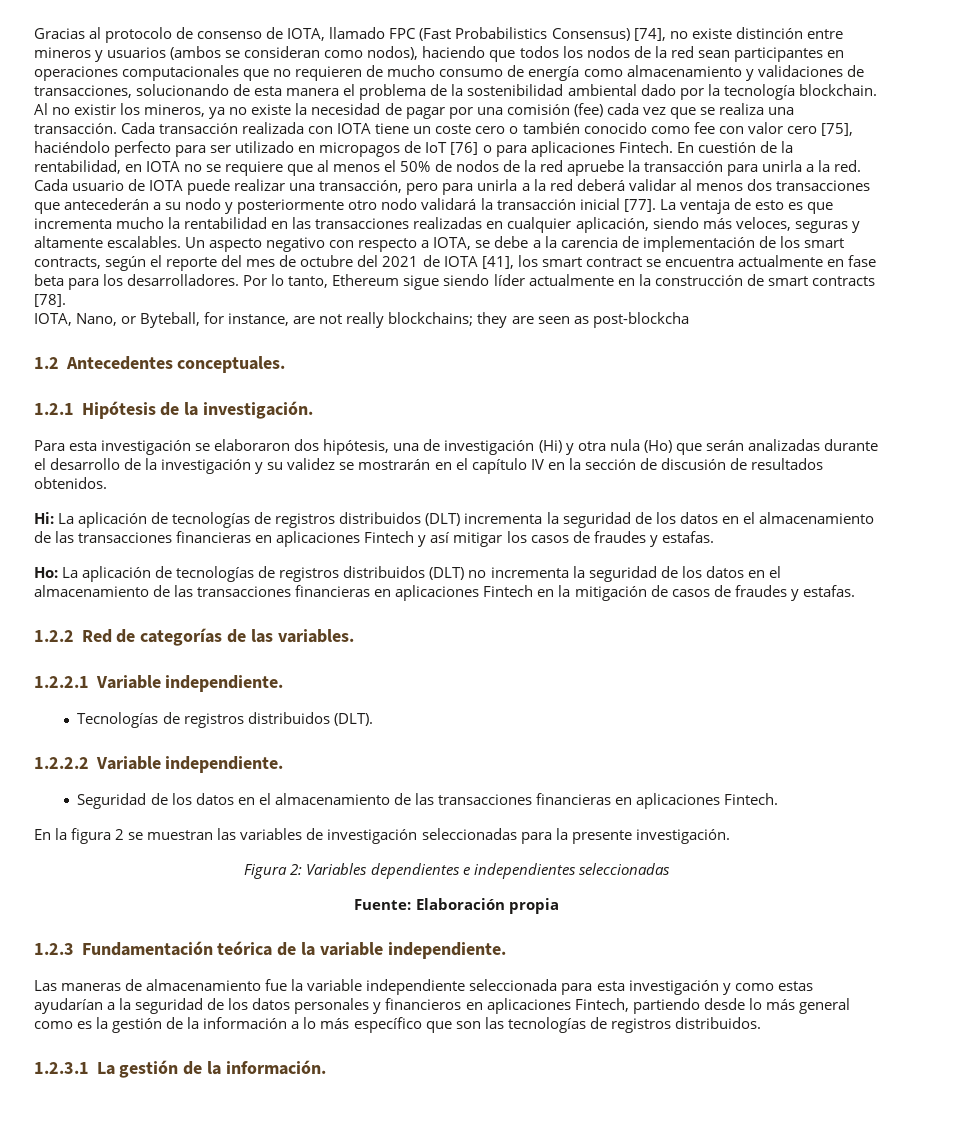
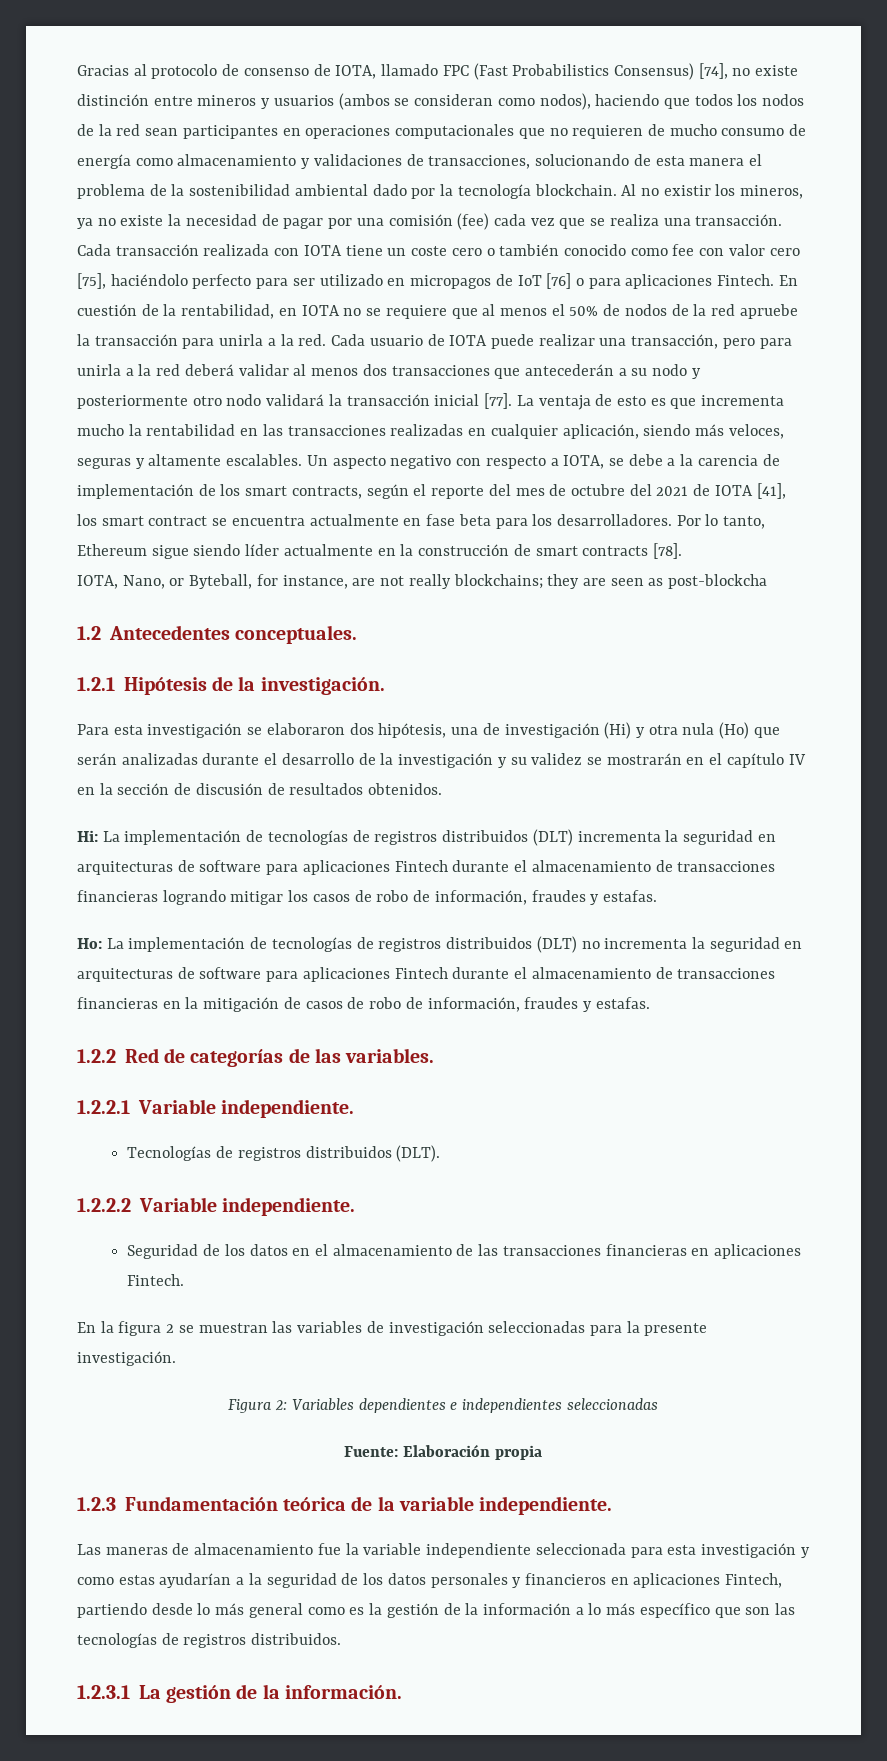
[78,512,148,528] aplicación -> [124,830,242,845] implementación
[634,512,874,524] [34,531,451,547] de los datos en el almacenamiento de las transacciones financieras en aplicaciones Fintech y así -> [757,834,776,842] [77,860,776,875] [77,890,226,905] en arquitecturas de software para aplicaciones Fintech durante el almacenamiento de transacciones financieras logrando
(590, 537) none -> [376,890,527,905] robo de información,
[82,566,152,582] aplicación -> [128,937,246,952] implementación
[660,566,781,578] [34,585,555,601] de los datos en el almacenamiento de las transacciones financieras en aplicaciones Fintech en -> [784,941,803,949] [77,967,776,982] [77,997,181,1009] en arquitecturas de software para aplicaciones Fintech durante el almacenamiento de transacciones financieras en
(731, 591) none -> [369,997,520,1012] robo de información,

